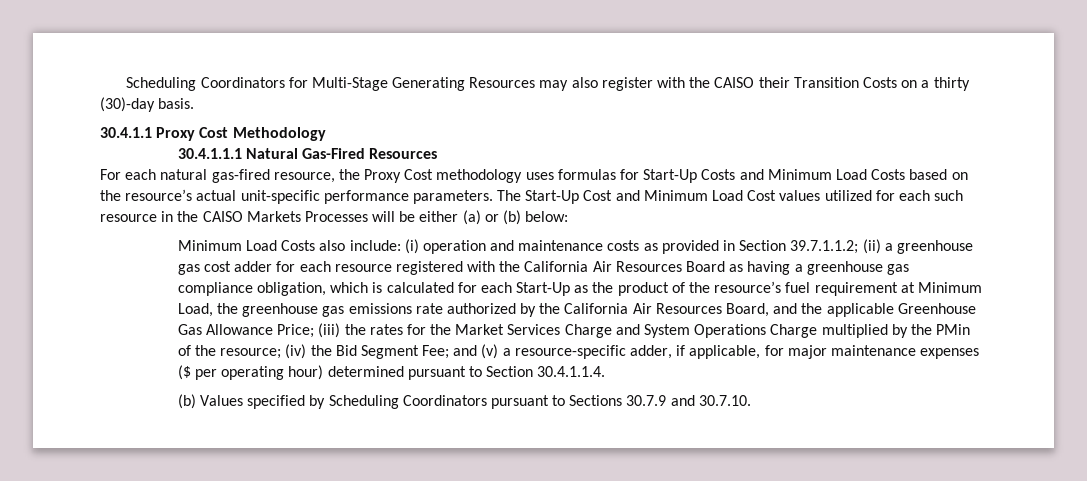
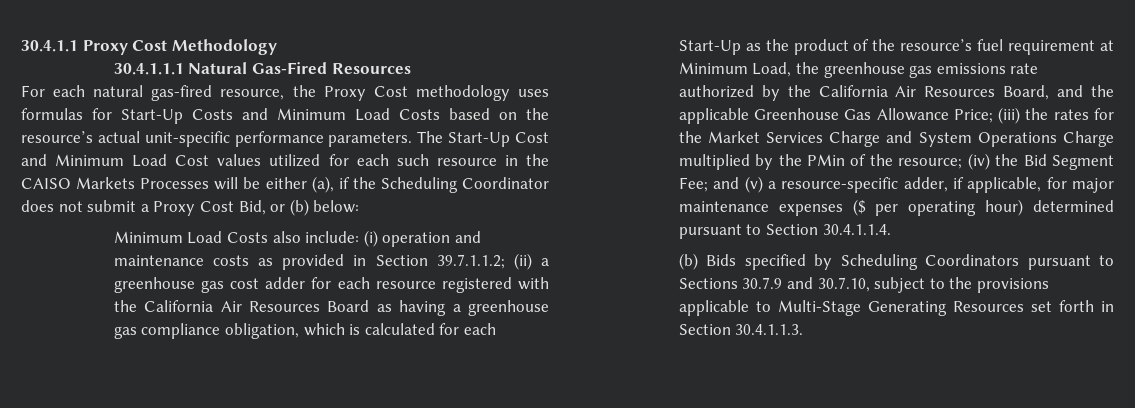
[126,77,970,91] [100,97,195,112] Scheduling Coordinators for Multi-Stage Generating Resources may also register with the CAISO their Transition Costs on a thirty (30)-day basis. // -> (21, 46) none
[462,210,481,225] (a) -> [311,176,550,193] [21,200,266,216] (a), if the Scheduling Coordinator does not submit a Proxy Cost Bid,
[199,395,243,406] Values -> [706,254,737,266] Bids
[698,395,751,406] 30.7.10. -> [817,277,1049,293] [678,300,1114,316] [678,324,804,335] 30.7.10, subject to the provisions applicable to Multi-Stage Generating Resources set forth in Section 30.4.1.1.3.

